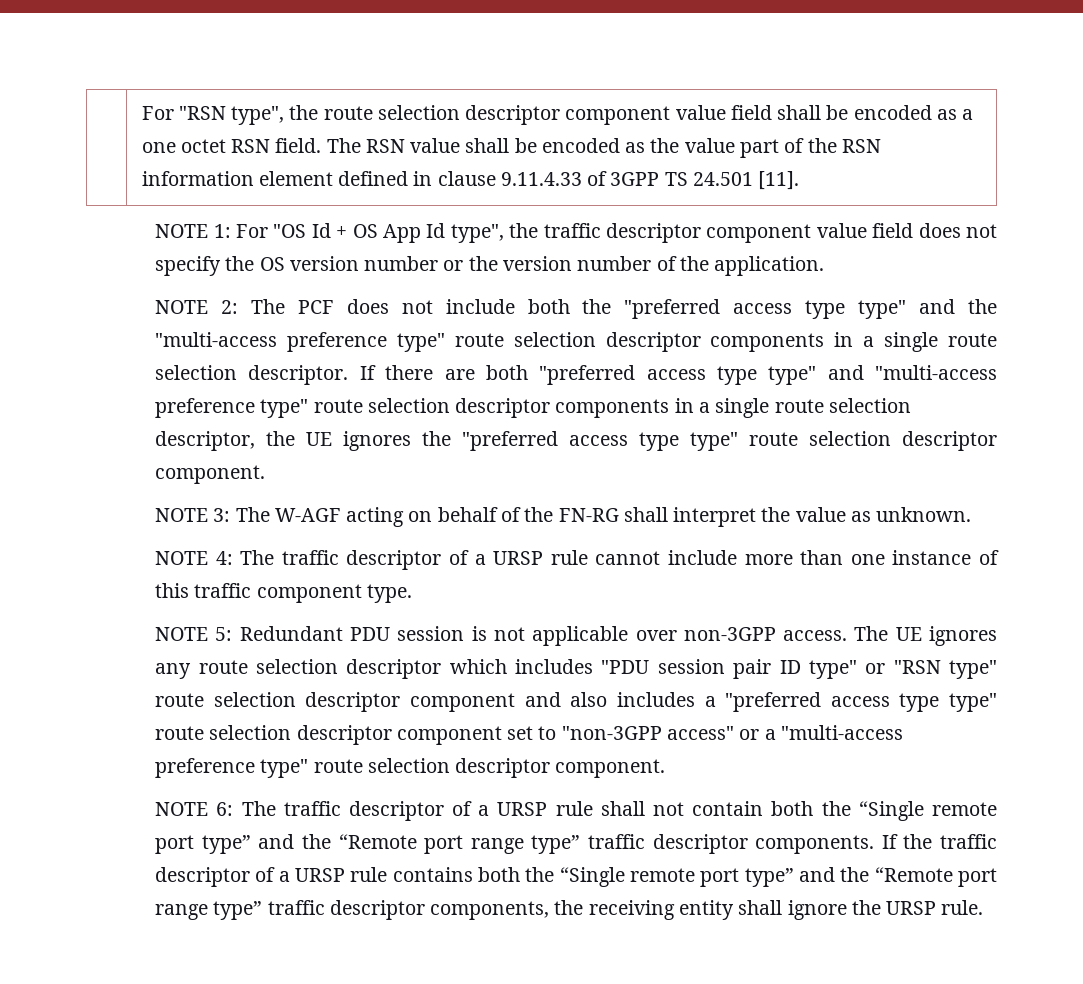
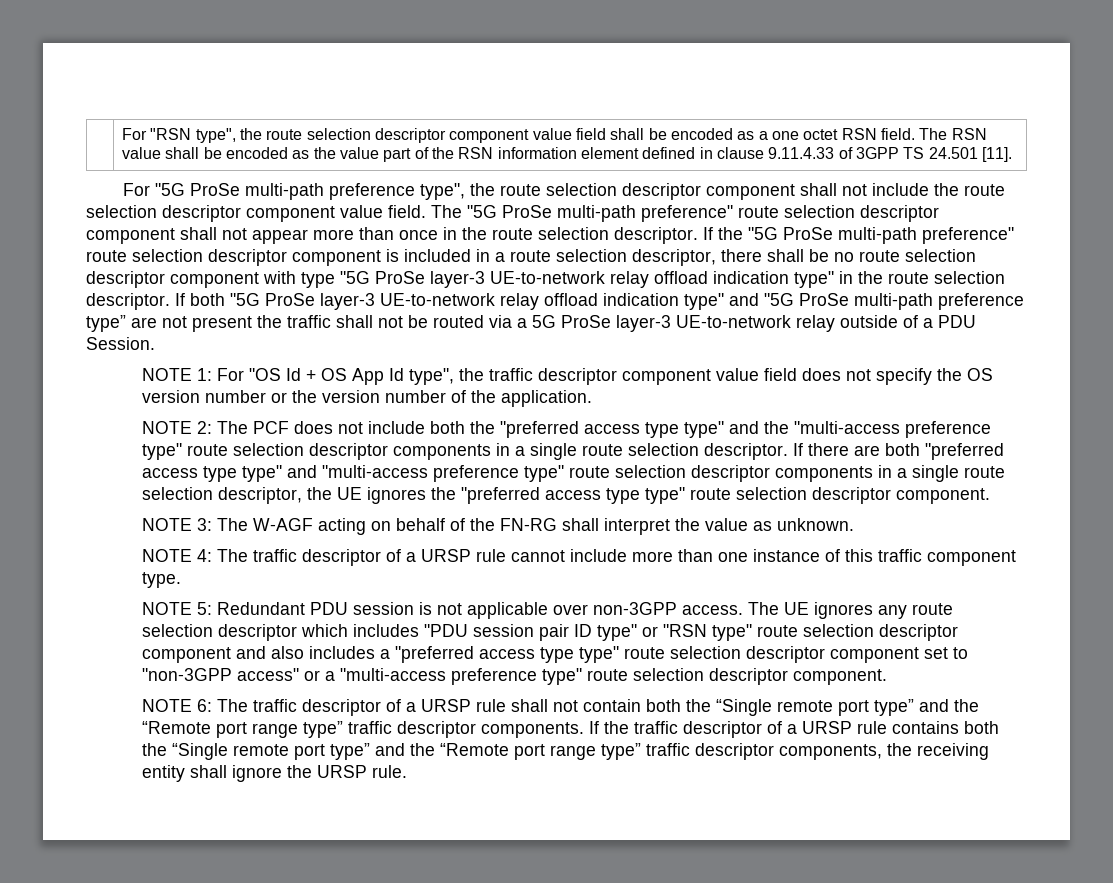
(800, 180) none -> [122,183,1005,200] [86,205,939,222] [86,227,1014,244] [86,249,976,266] [86,271,1005,288] [86,293,1024,310] [86,315,976,332] [86,337,155,350] // For "5G ProSe multi-path preference type", the route selection descriptor component shall not include the route selection descriptor component value field. The "5G ProSe multi-path preference" route selection descriptor component shall not appear more than once in the route selection descriptor. If the "5G ProSe multi-path preference" route selection descriptor component is included in a route selection descriptor, there shall be no route selection descriptor component with type "5G ProSe layer-3 UE-to-network relay offload indication type" in the route selection descriptor. If both "5G ProSe layer-3 UE-to-network relay offload indication type" and "5G ProSe multi-path preference type” are not present the traffic shall not be routed via a 5G ProSe layer-3 UE-to-network relay outside of a PDU Session.

